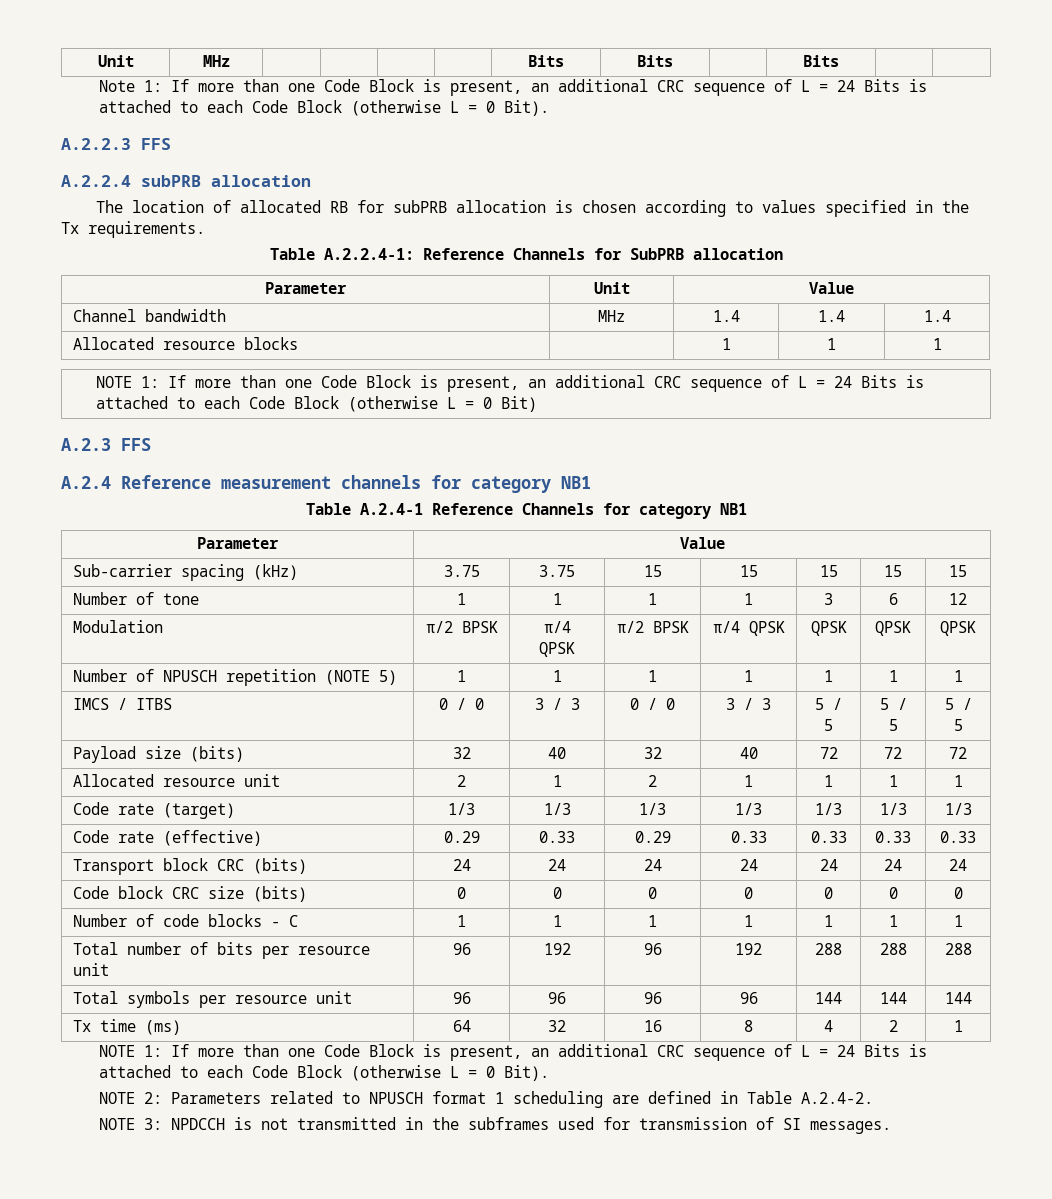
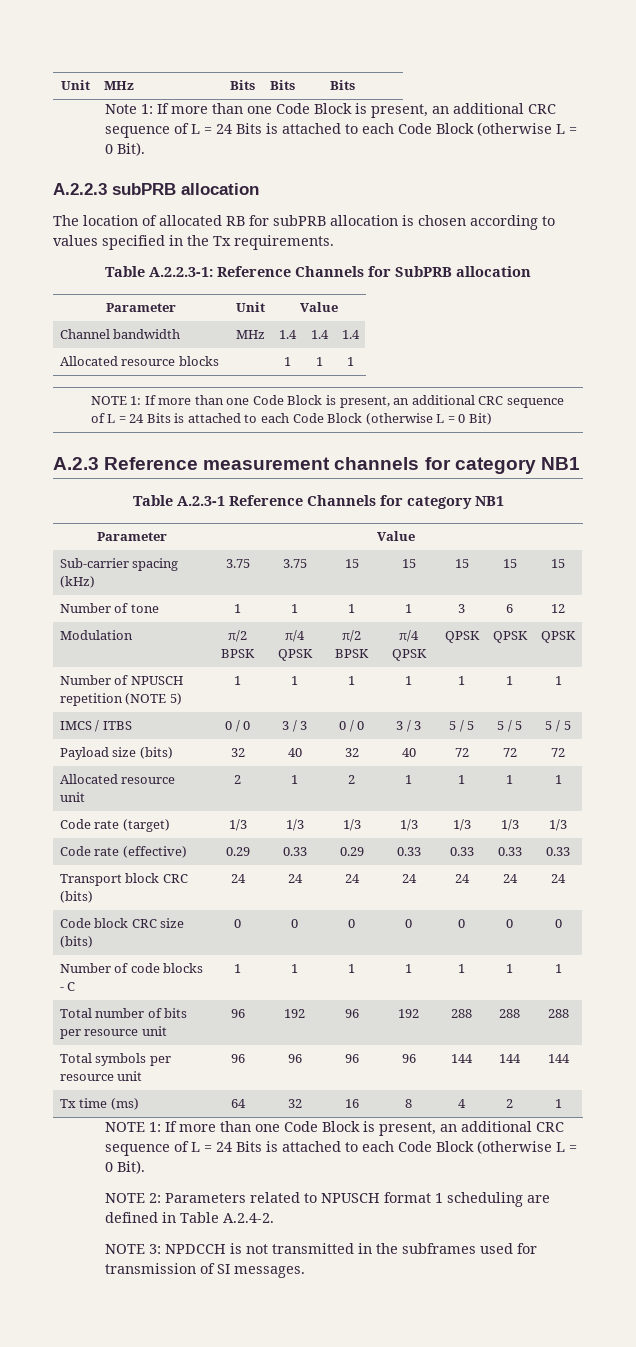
[141,138,171,150] [61,175,131,187] FFS // A.2.2.4 -> (107, 189) none
[323,248,414,260] A.2.2.4-1: -> [149,267,213,277] A.2.2.3-1:
[121,438,151,451] [61,476,111,489] FFS // A.2.4 -> (99, 463) none
[359,503,423,515] A.2.4-1 -> [176,496,225,506] A.2.3-1

